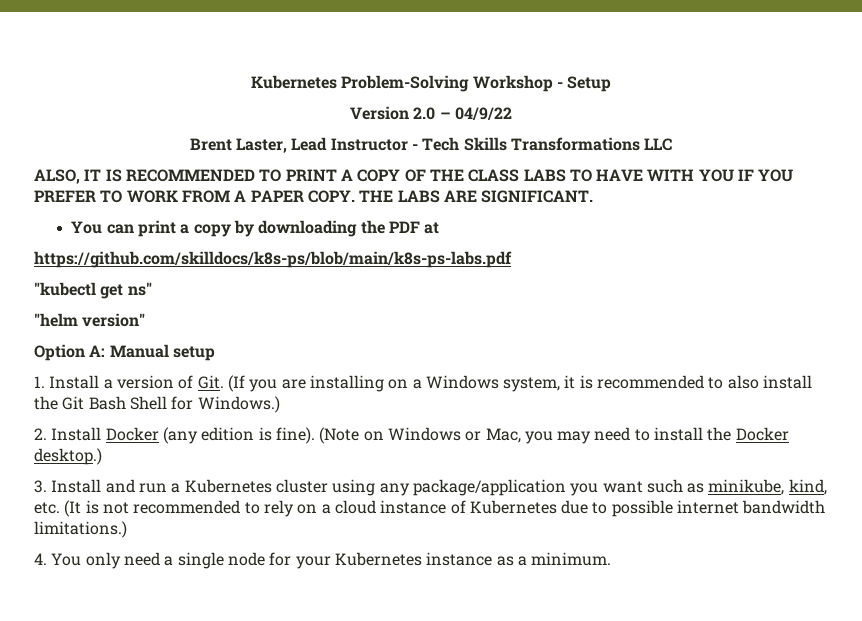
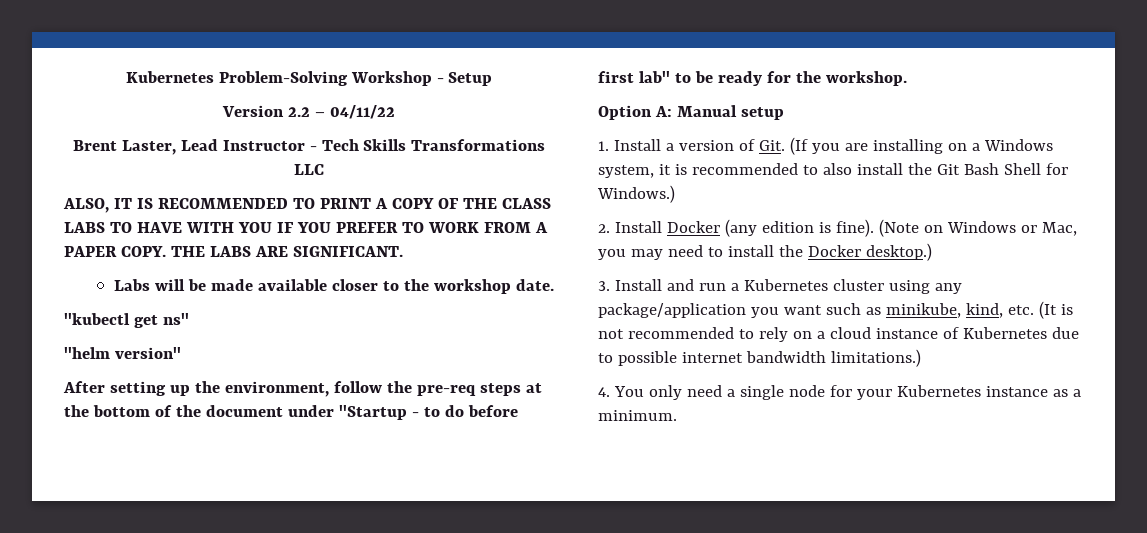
[413,107,512,120] 2.0 – 04/9/22 -> [288,105,395,119] 2.2 – 04/11/22
[71,220,440,237] [34,251,512,268] You can print a copy by downloading the PDF at // https://github.com/skilldocs/k8s-ps/blob/main/k8s-ps-labs.pdf -> [113,279,554,294] Labs will be made available closer to the workshop date.
(146, 320) none -> [63,381,542,397] [64,405,518,420] [598,71,907,86] // After setting up the environment, follow the pre-req steps at the bottom of the document under "Startup - to do before first lab" to be ready for the workshop.

